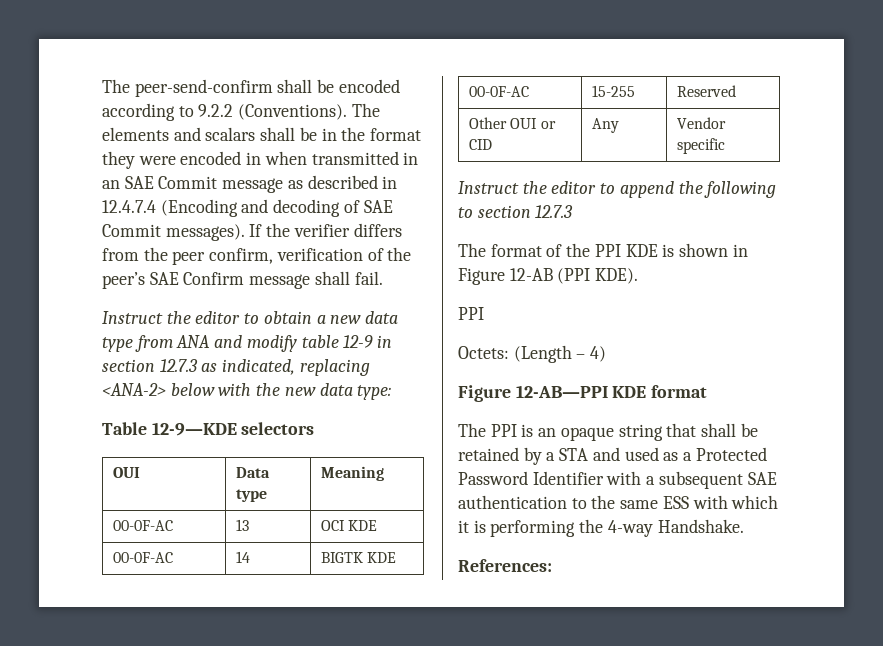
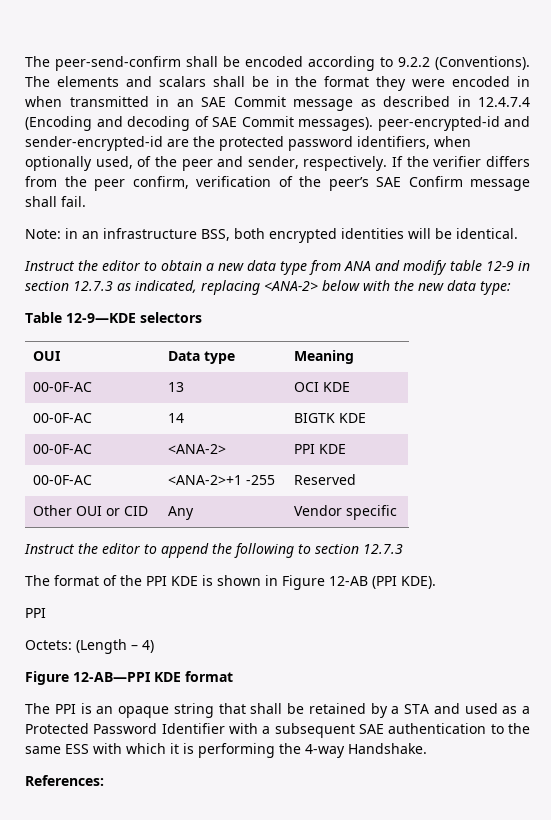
(245, 232) none -> [377,116,530,131] [25,136,471,151] [25,156,388,171] peer-encrypted-id and sender-encrypted-id are the protected password identifiers, when optionally used, of the peer and sender, respectively.
(383, 278) none -> [25,228,518,243] // Note: in an infrastructure BSS, both encrypted identities will be identical.
[592,85,636,97] 15-255 -> [168,444,227,454] [294,444,347,454] [33,475,93,485] [168,475,276,485] <ANA-2> | PPI KDE // 00-0F-AC | <ANA-2>+1 -255

